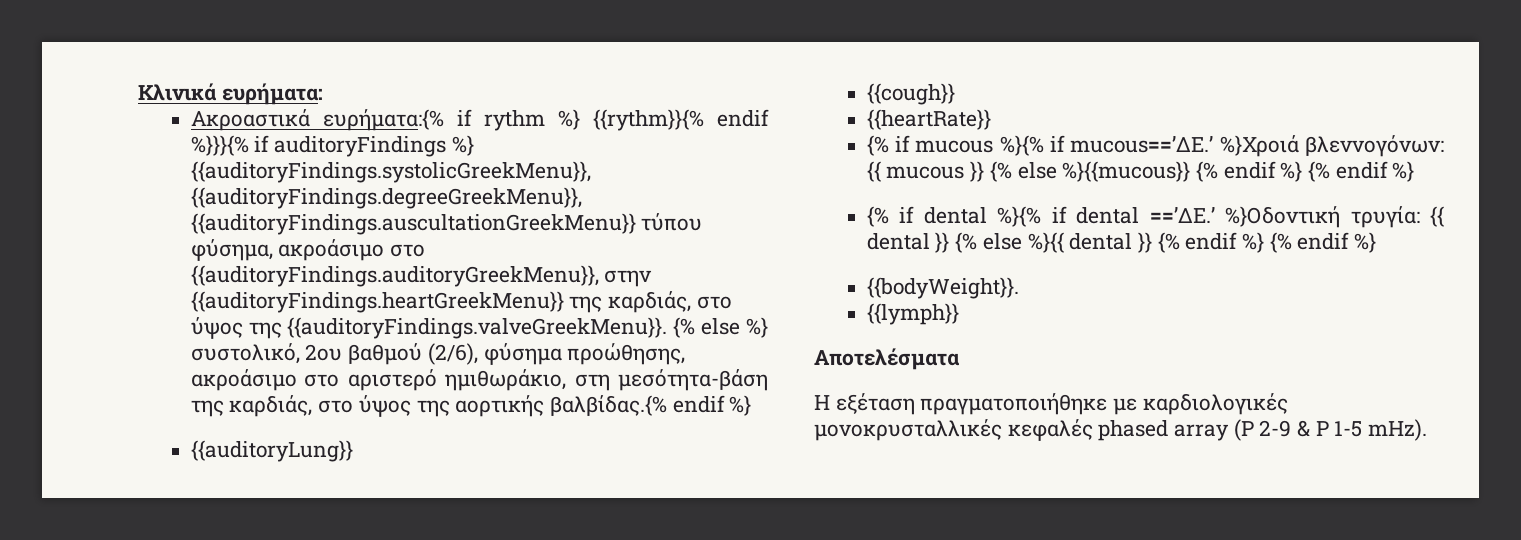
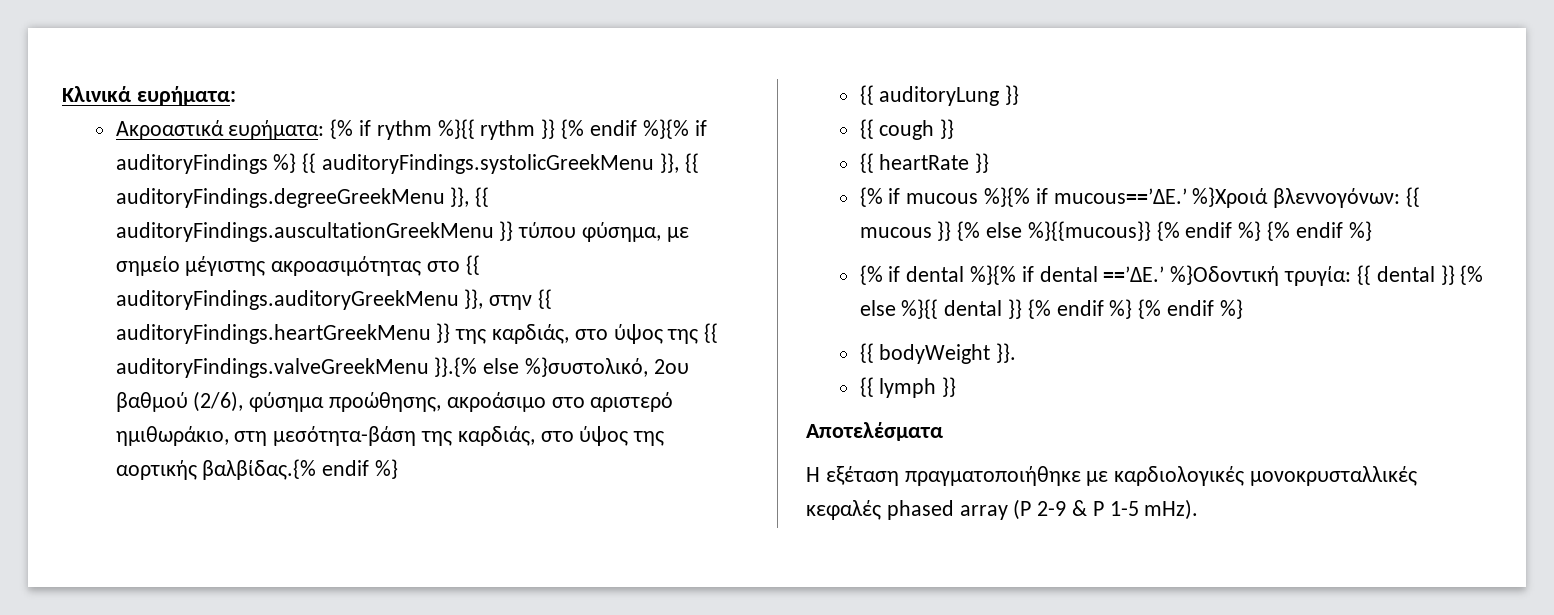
[322,109,769,131] [190,135,474,157] [190,161,591,183] [190,187,582,209] [190,213,703,235] [190,239,426,261] [190,265,653,287] [190,291,732,313] [190,317,768,339] [190,343,300,364] ευρήματα:{% if rythm %} {{rythm}}{% endif %}}}{% if auditoryFindings %} {{auditoryFindings.systolicGreekMenu}}, {{auditoryFindings.degreeGreekMenu}}, {{auditoryFindings.auscultationGreekMenu}} τύπου φύσημα, ακροάσιμο στο {{auditoryFindings.auditoryGreekMenu}}, στην {{auditoryFindings.heartGreekMenu}} της καρδιάς, στο ύψος της {{auditoryFindings.valveGreekMenu}}. {% else %} συστολικό, -> [228,119,707,140] [115,153,699,174] [115,187,490,208] [115,221,689,242] [115,255,480,276] [115,289,553,310] [115,323,719,344] [115,357,649,378] ευρήματα: {% if rythm %}{{ rythm }} {% endif %}{% if auditoryFindings %} {{ auditoryFindings.systolicGreekMenu }}, {{ auditoryFindings.degreeGreekMenu }}, {{ auditoryFindings.auscultationGreekMenu }} τύπου φύσημα, με σημείο μέγιστης ακροασιμότητας στο {{ auditoryFindings.auditoryGreekMenu }}, στην {{ auditoryFindings.heartGreekMenu }} της καρδιάς, στο ύψος της {{ auditoryFindings.valveGreekMenu }}.{% else %}συστολικό,
[190,440,353,462] [866,83,955,105] [866,109,991,130] {{auditoryLung}} // {{cough}} // {{heartRate}} -> [859,85,1020,106] [859,119,955,140] [859,153,990,173] {{ auditoryLung }} // {{ cough }} // {{ heartRate }}
[866,277,1019,299] [866,303,959,325] {{bodyWeight}}. // {{lymph}} -> [859,343,1017,364] [859,377,957,398] {{ bodyWeight }}. // {{ lymph }}

